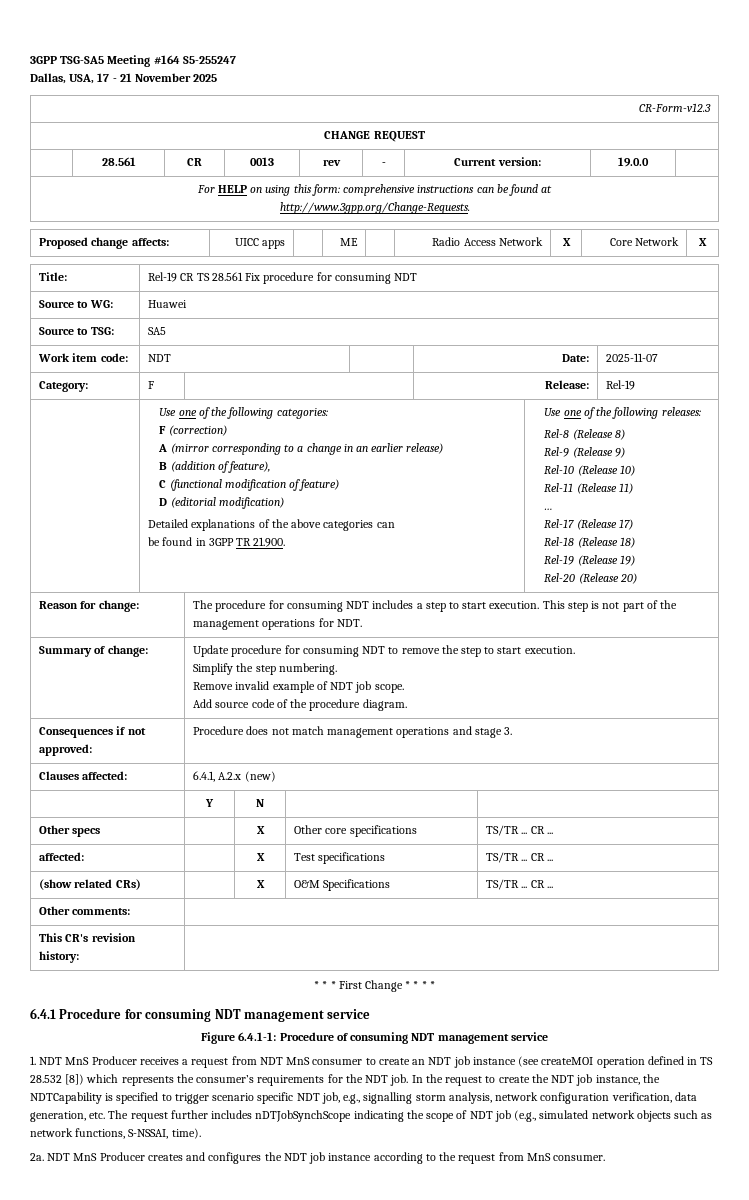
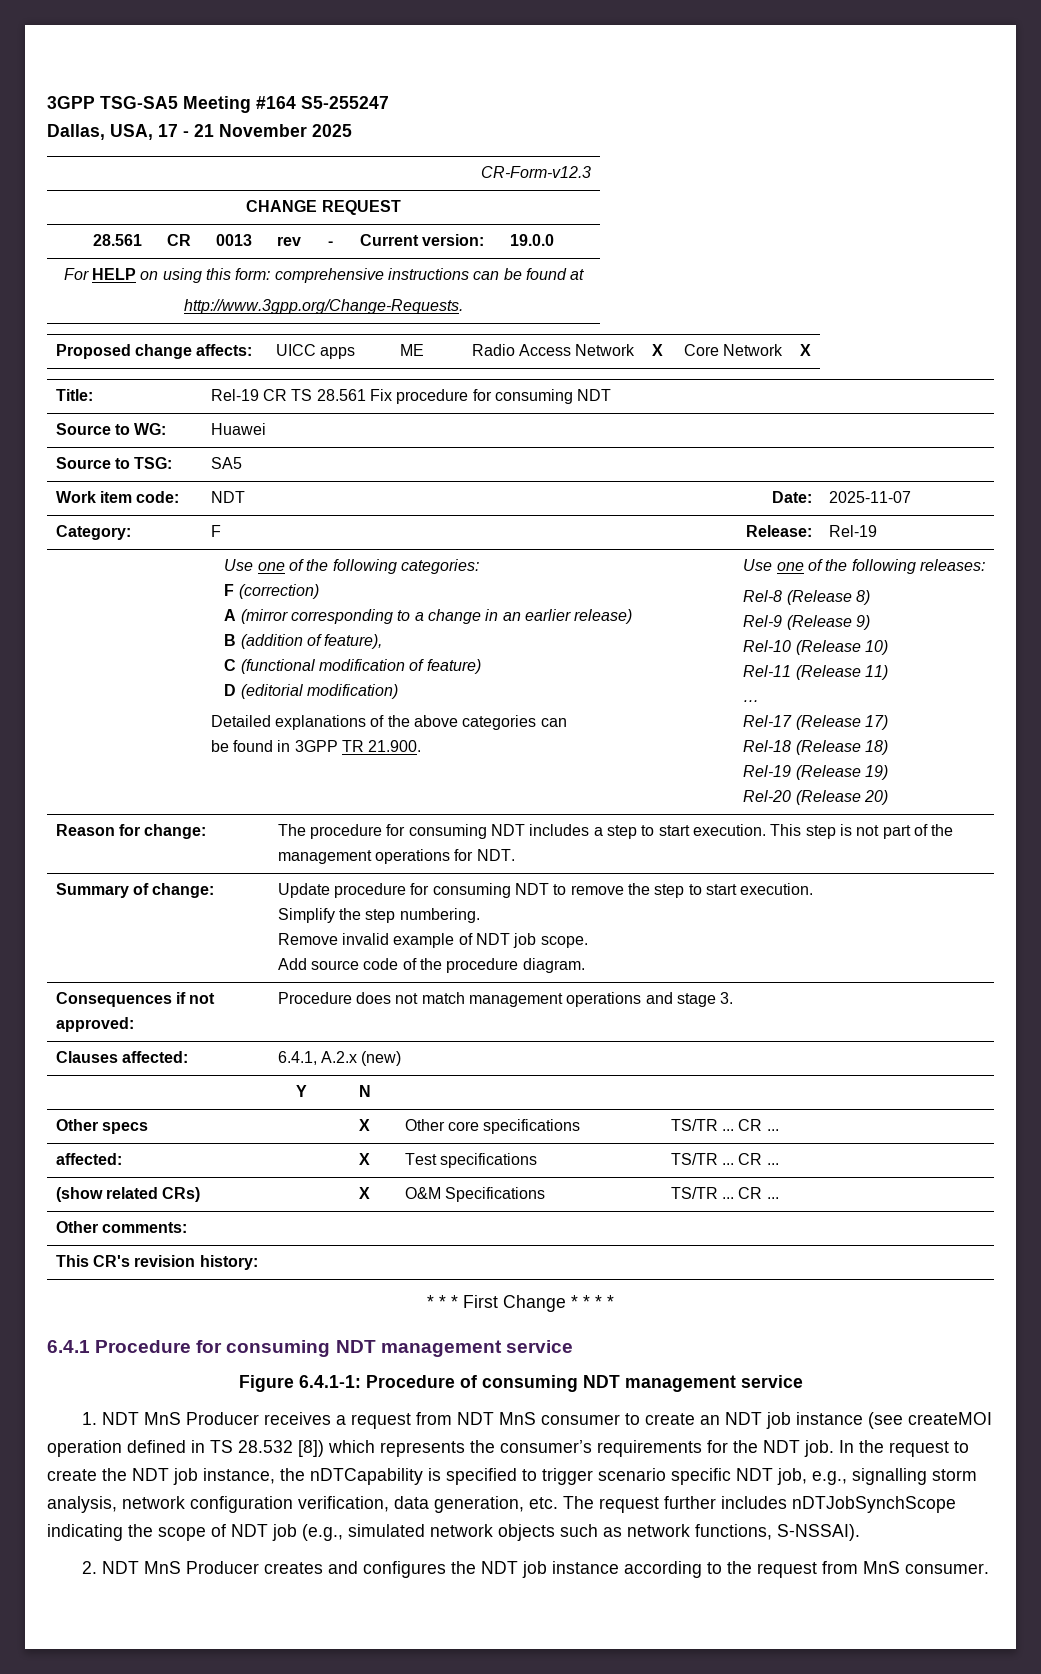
[30,1092,102,1104] NDTCapability -> [310,1468,423,1485] nDTCapability
[128,1128,201,1139] [30,1153,44,1161] S-NSSAI, time). // 2a. -> [777,1524,860,1541] [81,1561,97,1574] S-NSSAI). // 2.

